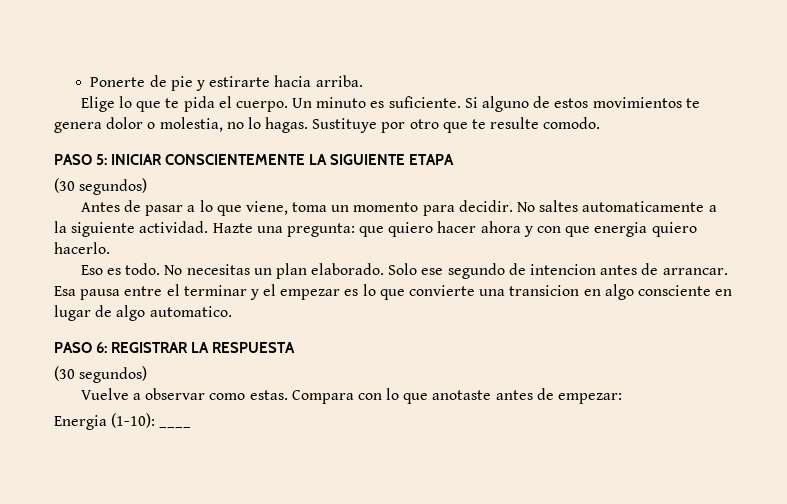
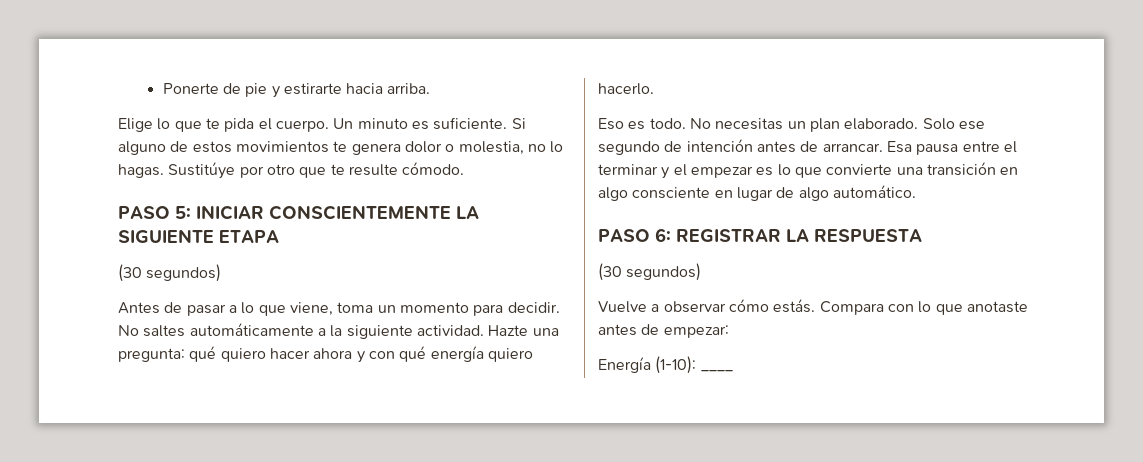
[312,118,378,133] Sustituye -> [168,162,236,179] Sustitúye
[543,117,601,129] comodo. -> [402,162,465,175] cómodo.
[582,201,705,212] automaticamente -> [189,323,314,336] automáticamente
[359,226,385,237] que -> [189,346,217,362] qué
[565,222,648,237] que energia -> [399,346,484,362] qué energía
[530,264,597,275] intencion -> [686,139,753,152] intención
[509,285,580,296] transicion -> [926,162,996,176] transición
[149,306,232,317] automatico. -> [832,185,916,198] automático.
[209,390,288,400] como estas. -> [728,299,816,313] cómo estás.
[54,415,107,430] Energia -> [598,357,651,373] Energía

